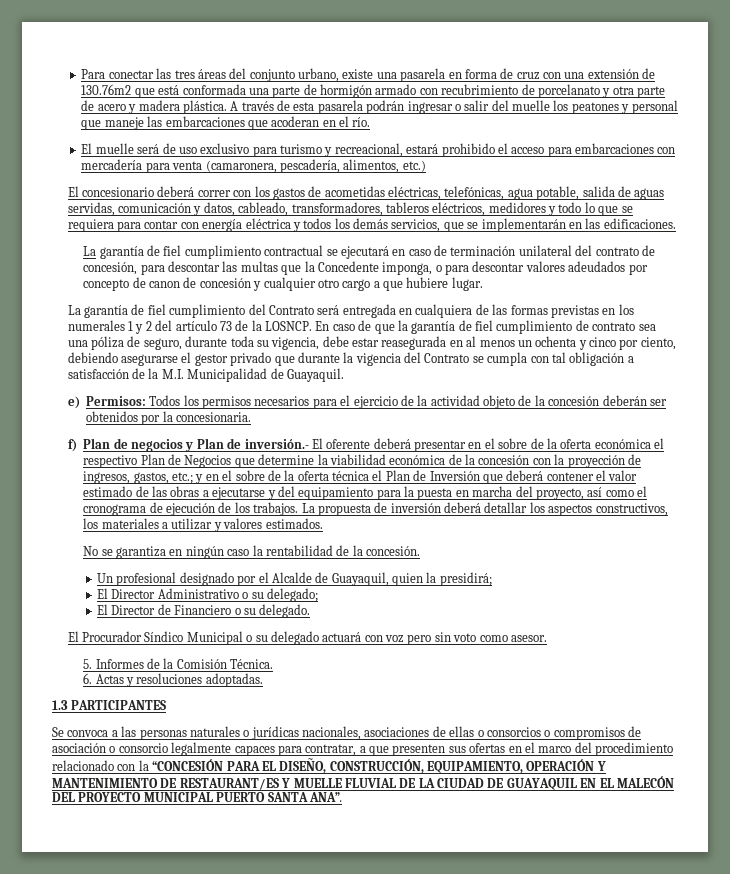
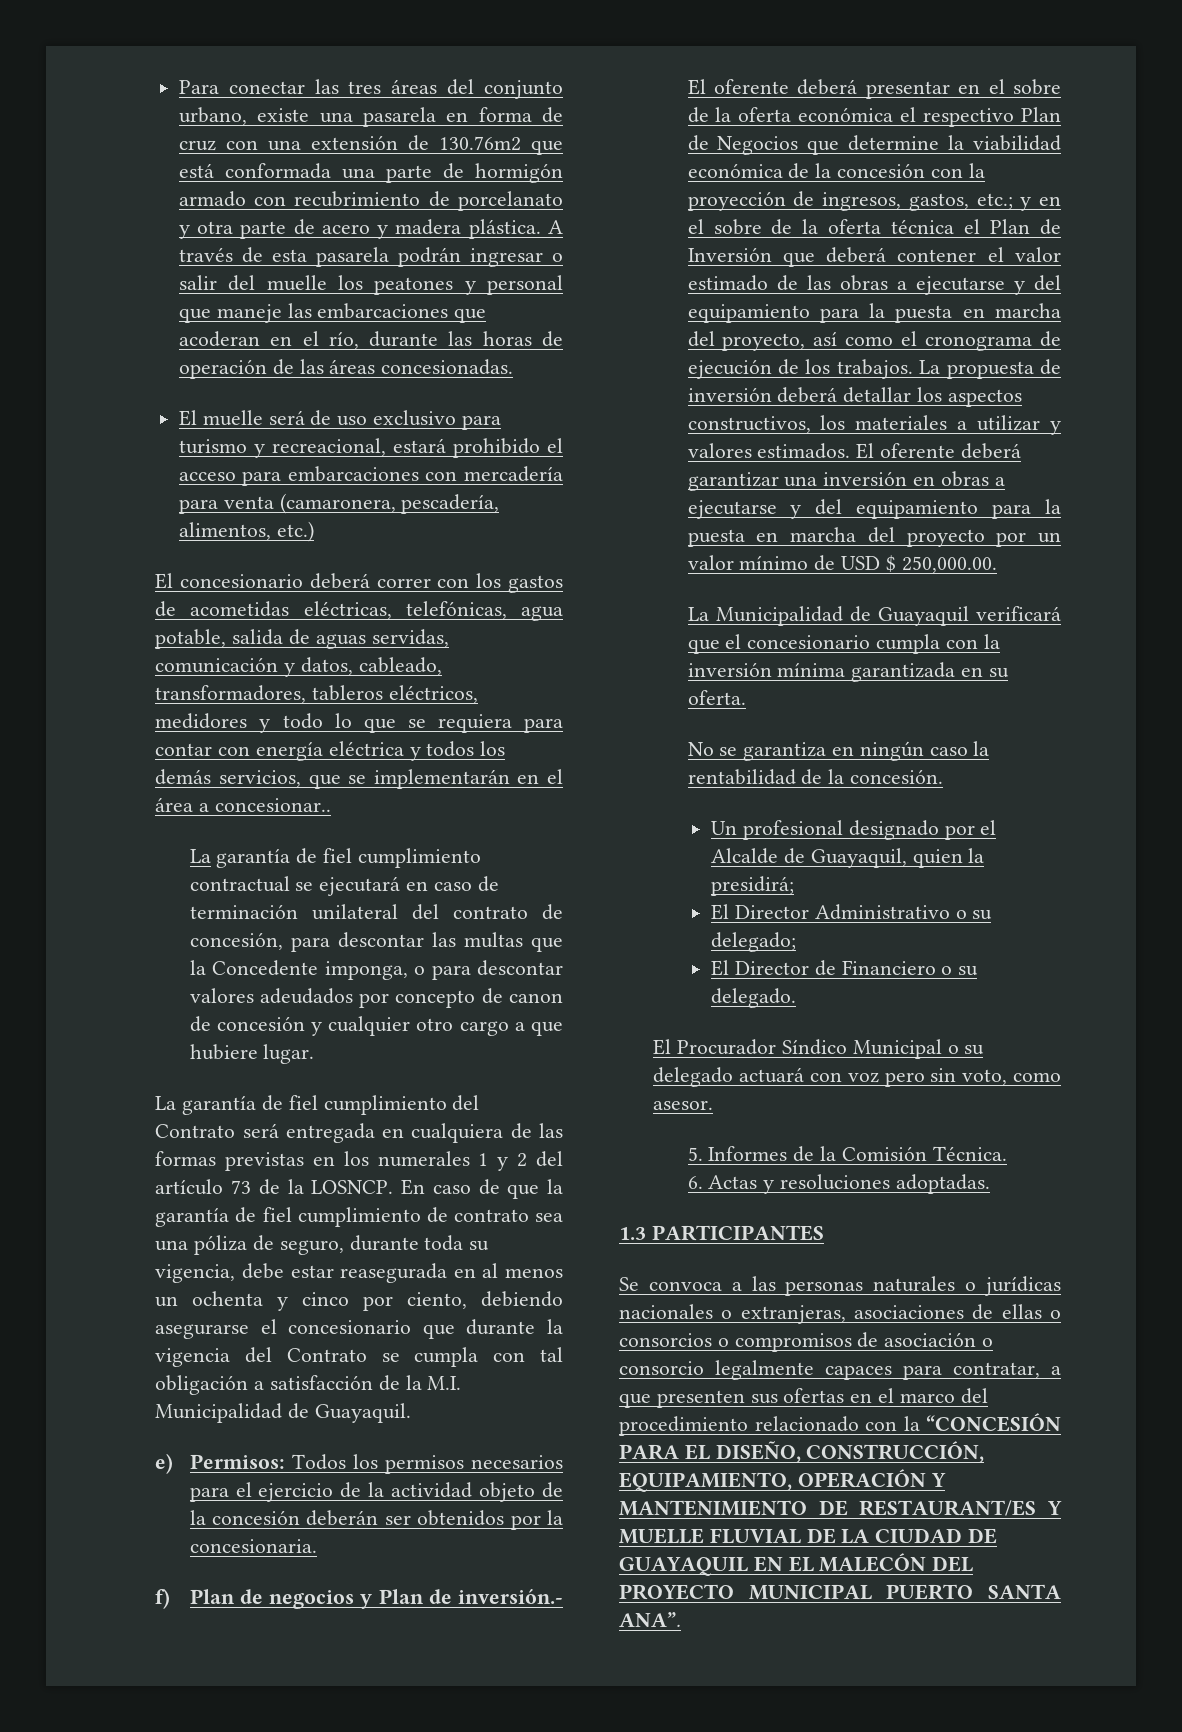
[352,117,371,127] río. -> [328,331,563,349] [178,359,514,379] río, durante las horas de operación de las áreas concesionadas.
[585,218,676,229] las edificaciones. -> [547,769,563,784] [155,797,331,812] el área a concesionar..
[194,352,272,366] gestor privado -> [288,1320,412,1334] concesionario
(323, 523) none -> [856,443,1021,459] [687,471,1005,491] [687,499,1061,519] [687,527,1061,547] [687,555,997,573] [687,606,1061,626] [687,634,1000,654] [687,662,1009,682] [687,690,746,705] El oferente deberá garantizar una inversión en obras a ejecutarse y del equipamiento para la puesta en marcha del proyecto por un valor mínimo de USD $ 250,000.00. // La Municipalidad de Guayaquil verificará que el concesionario cumpla con la inversión mínima garantizada en su oferta.
[453,633,477,642] voto -> [962,1069,1008,1085] voto,
[302,726,361,740] nacionales, -> [619,1304,846,1324] nacionales o extranjeras,

